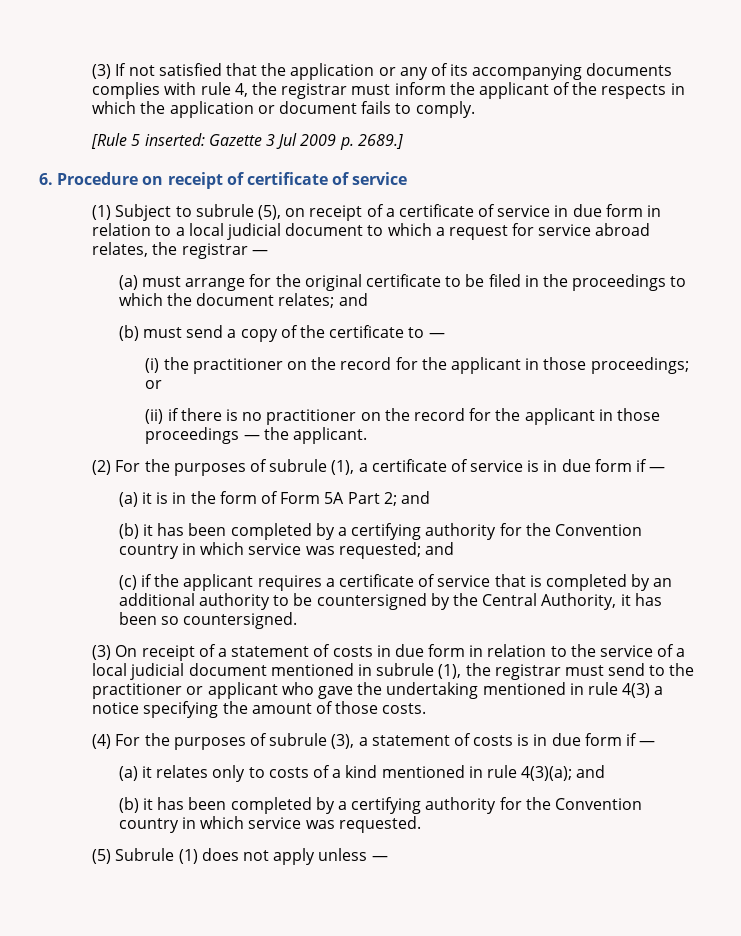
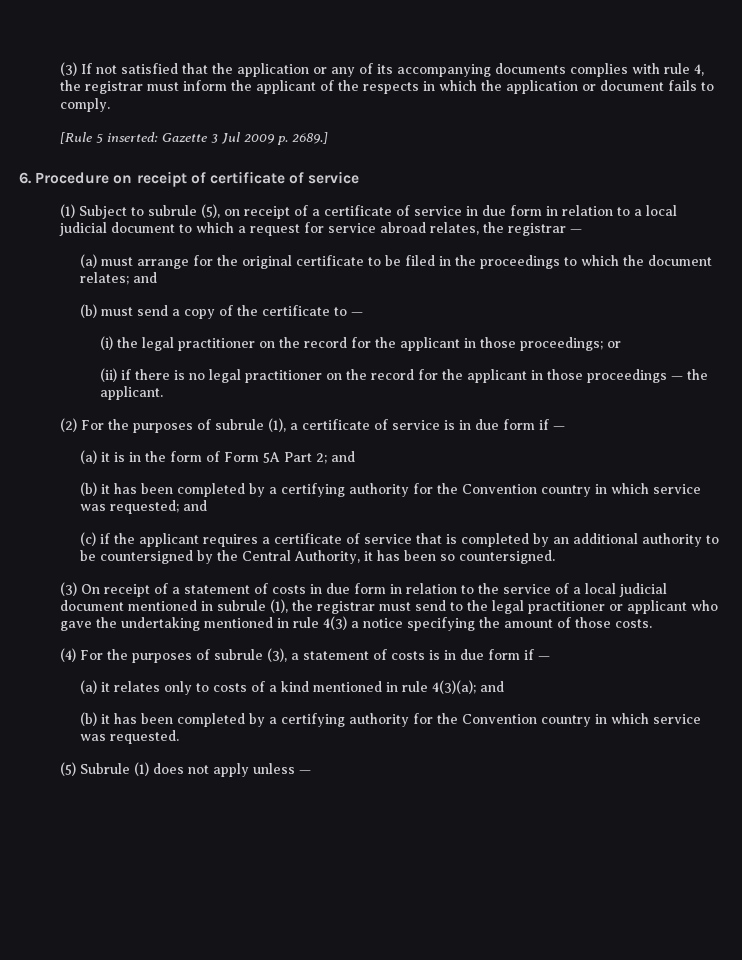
(189, 363) none -> [142,337,175,351] legal
(263, 416) none -> [209,369,242,383] legal
(695, 669) none -> [491,600,524,614] legal

